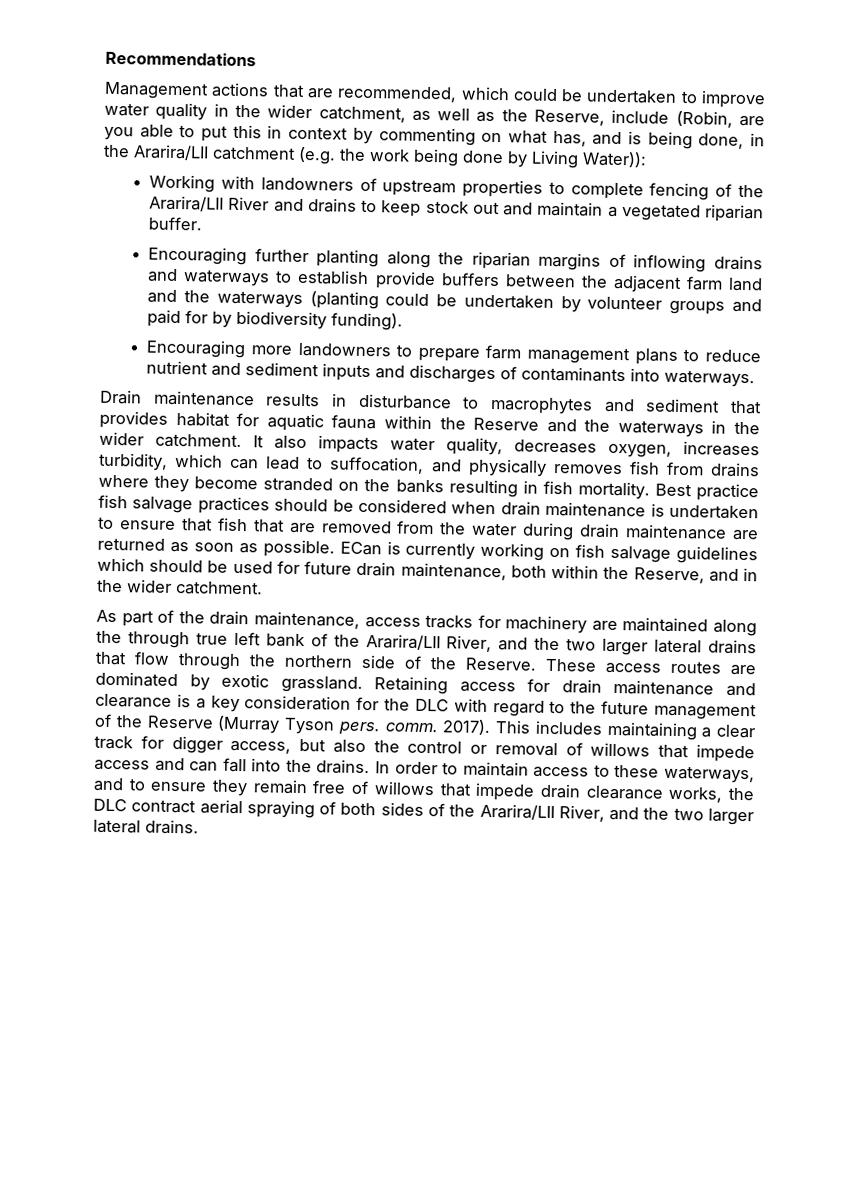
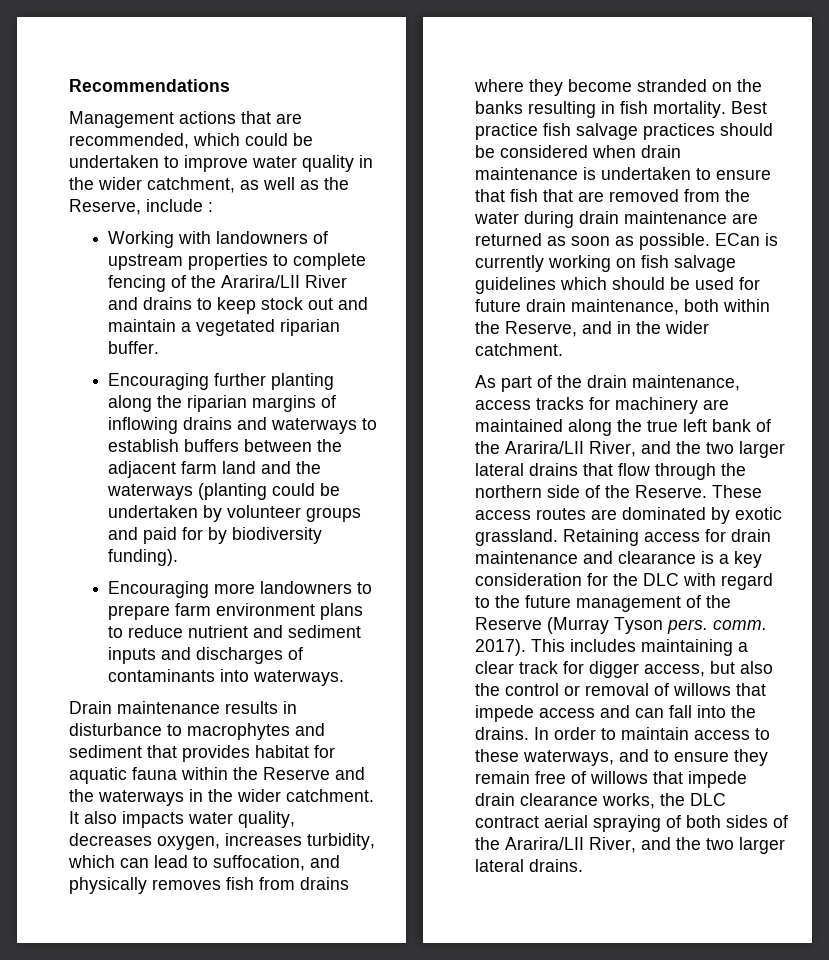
[675,110,765,128] [104,124,765,150] [103,144,647,169] (Robin, are you able to put this in context by commenting on what has, and is being done, in the Ararira/LII catchment (e.g. the work being done by Living Water)): -> [208,202,213,212] :
[374,271,436,290] provide -> (180, 445) none
[527,346,631,365] management -> [216,603,316,616] environment
[127,631,190,649] through -> (642, 425) none

